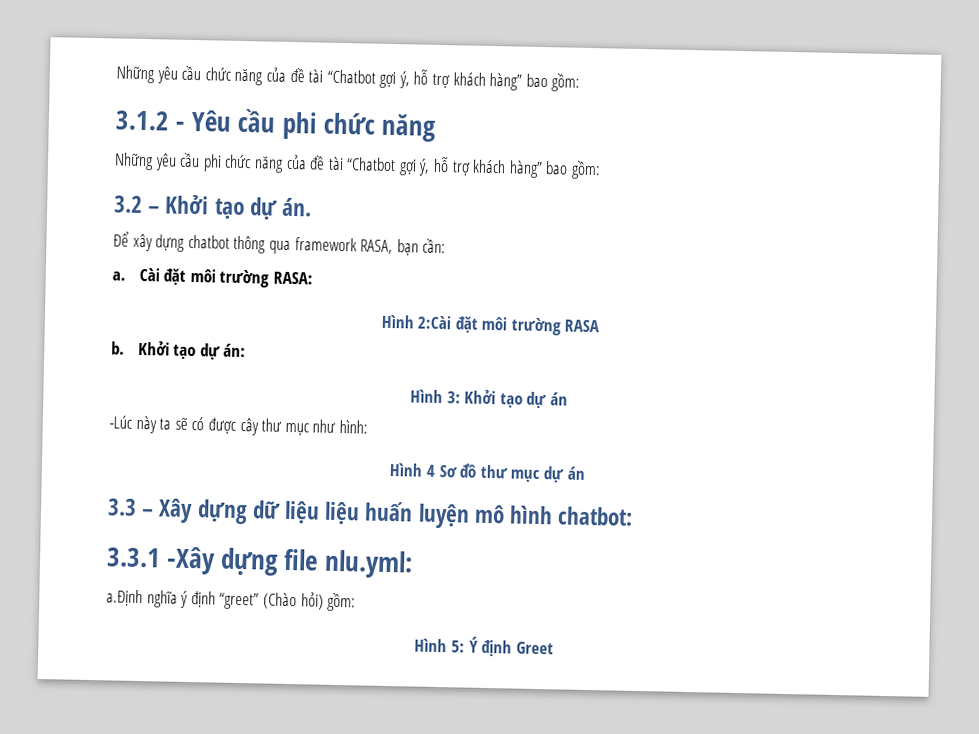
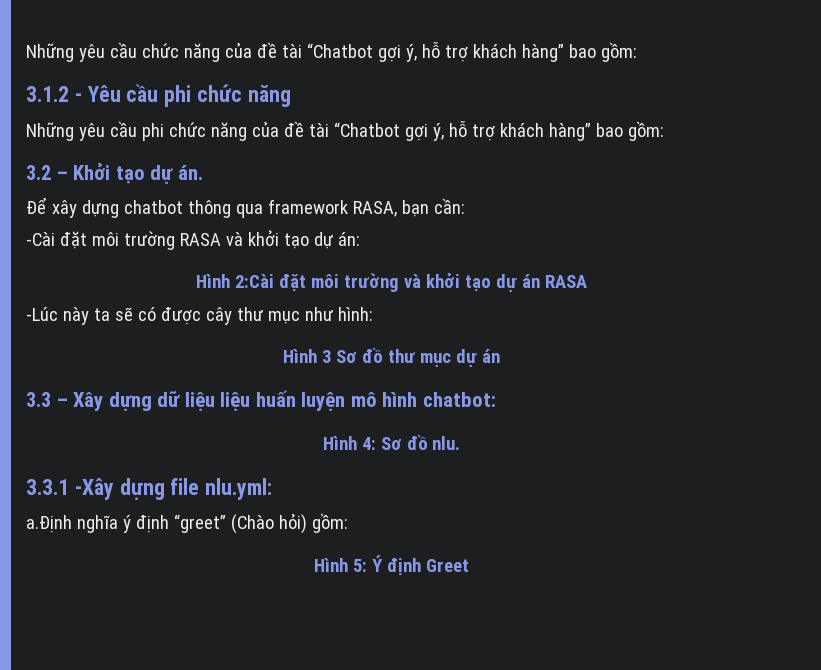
[112,267,313,288] a. Cài đặt môi trường RASA: -> [26,230,360,250] -Cài đặt môi trường RASA và khởi tạo dự án:
[564,319,601,333] [111,340,247,360] [410,389,497,405] RASA // b. Khởi tạo dự án: // Hình 3: Khởi -> [404,272,460,288] và khởi
(568, 399) none -> [544,275,587,288] RASA
[426,464,437,477] 4 -> [322,350,332,363] 3
(634, 516) none -> [322,435,461,450] // Hình 4: Sơ đồ nlu.

